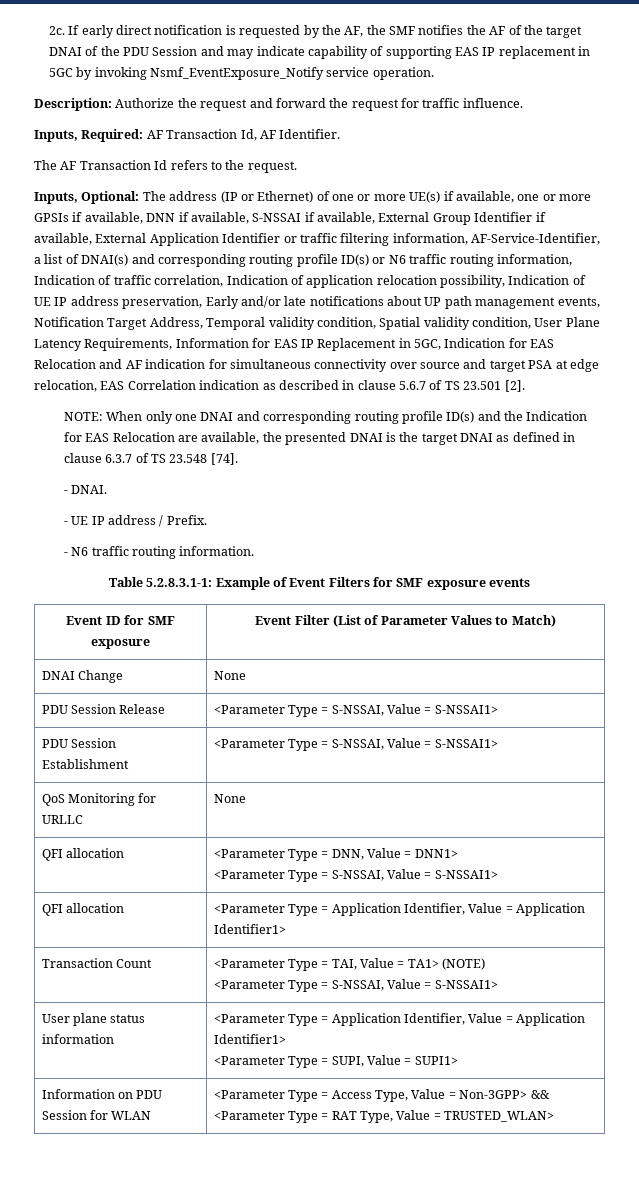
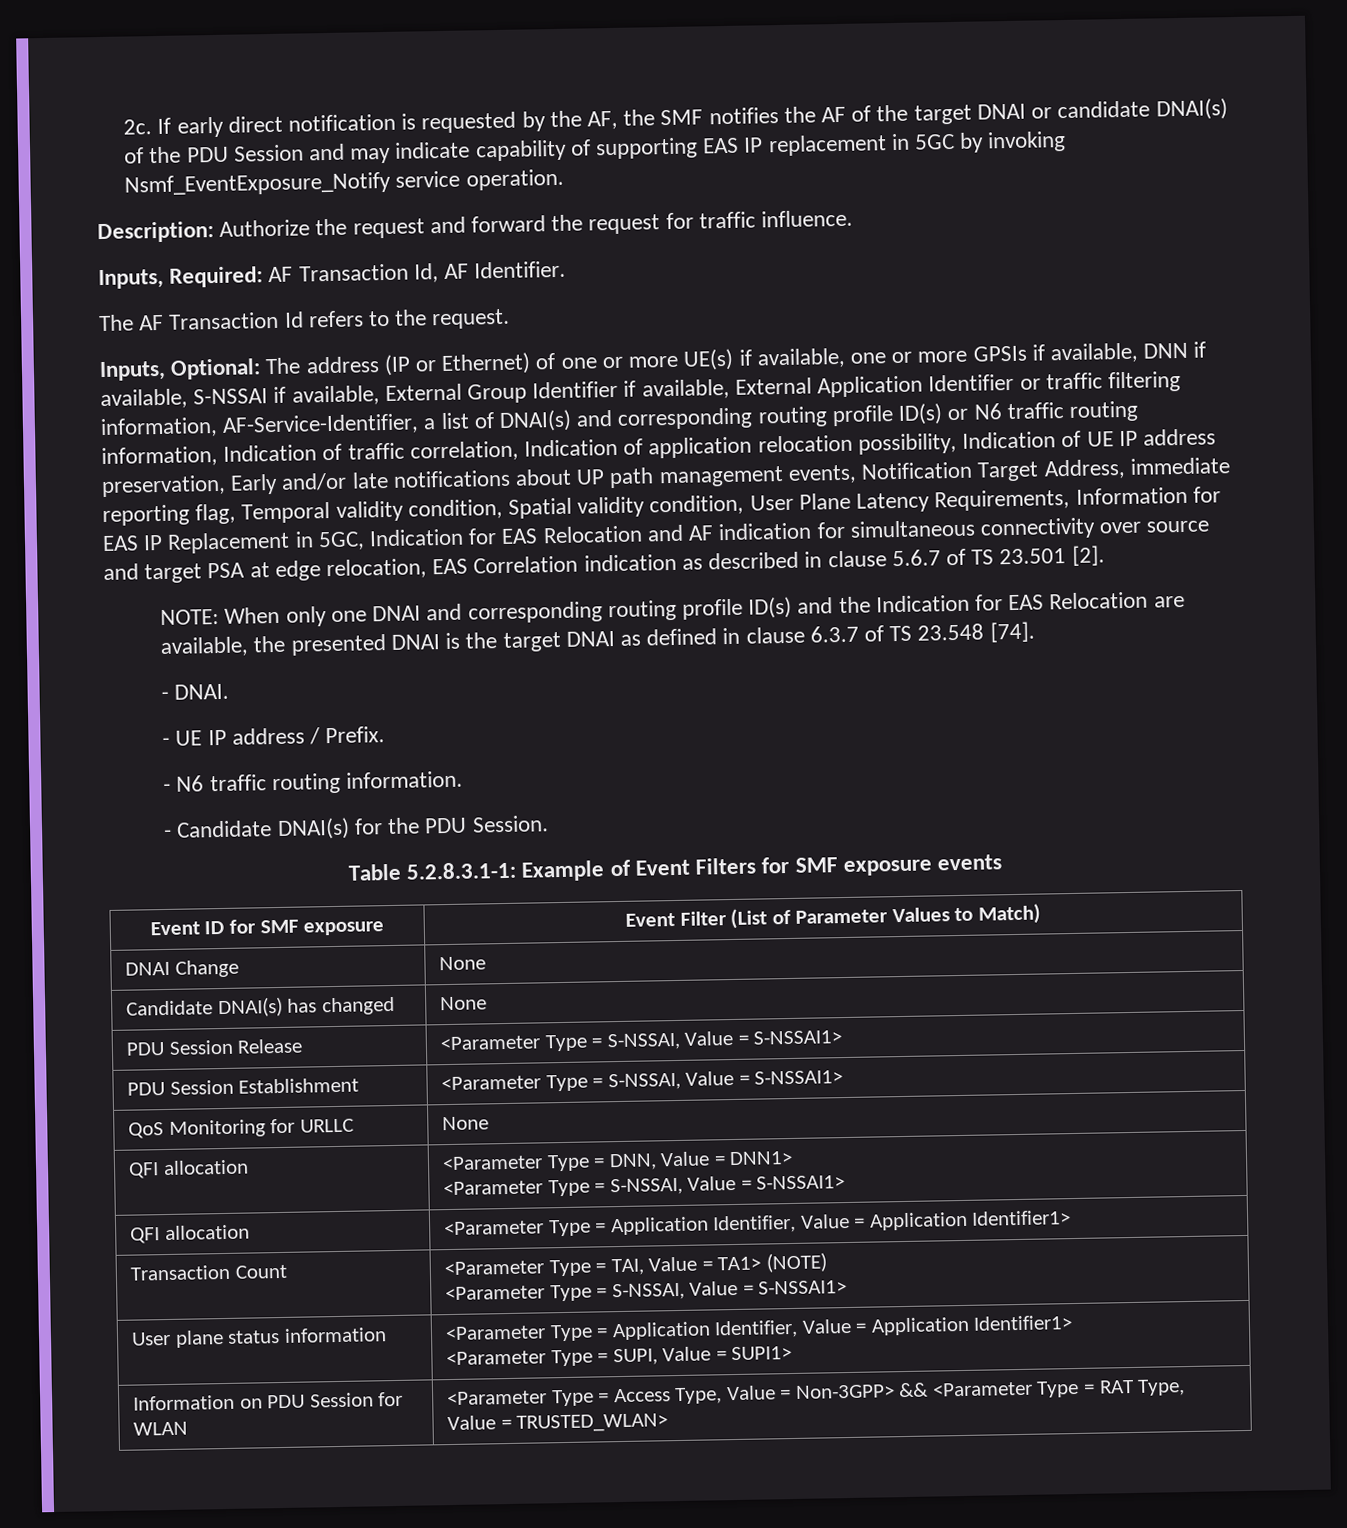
(82, 51) none -> [1031,98,1228,121] or candidate DNAI(s)
(203, 323) none -> [1129,457,1230,475] [102,503,237,527] immediate reporting flag,
(255, 551) none -> [164,815,549,840] // - Candidate DNAI(s) for the PDU Session.
(246, 675) none -> [126,996,395,1018] [440,996,488,1011] // Candidate DNAI(s) has changed | None

